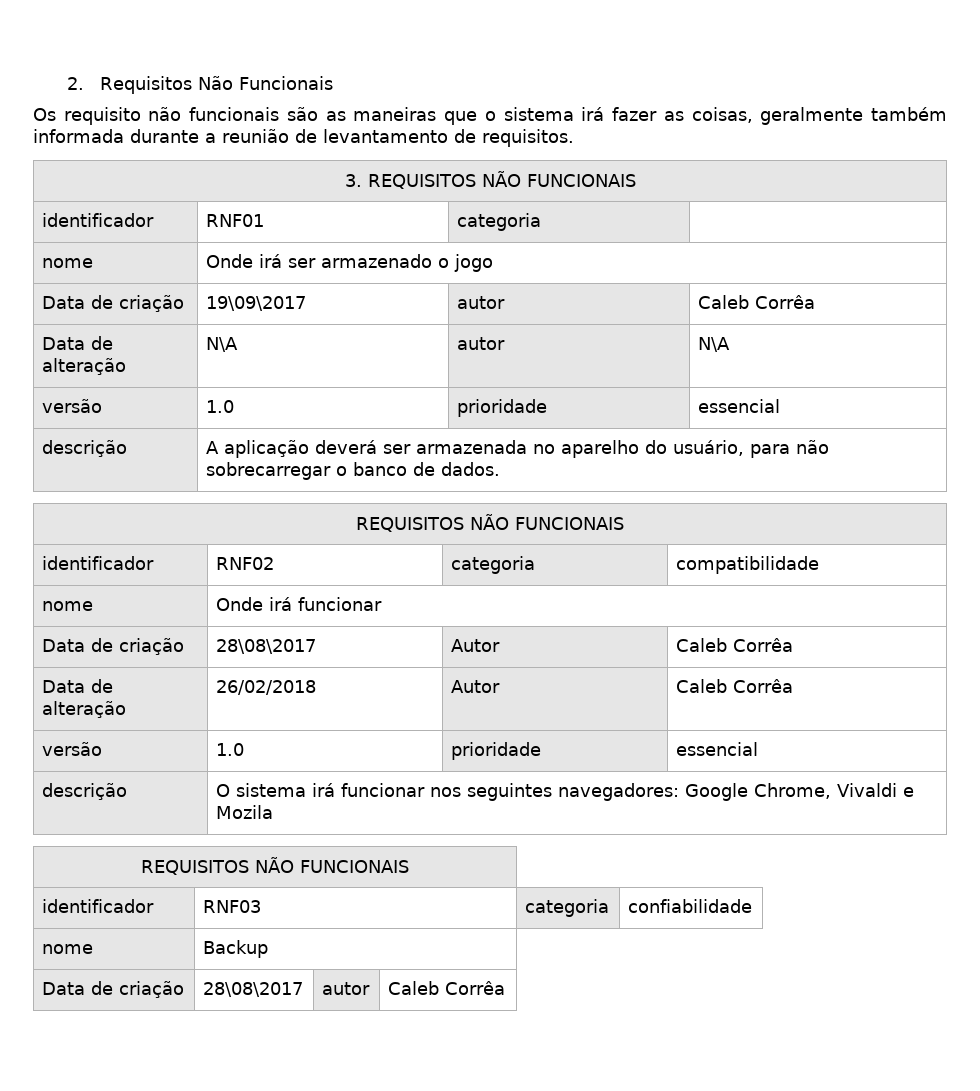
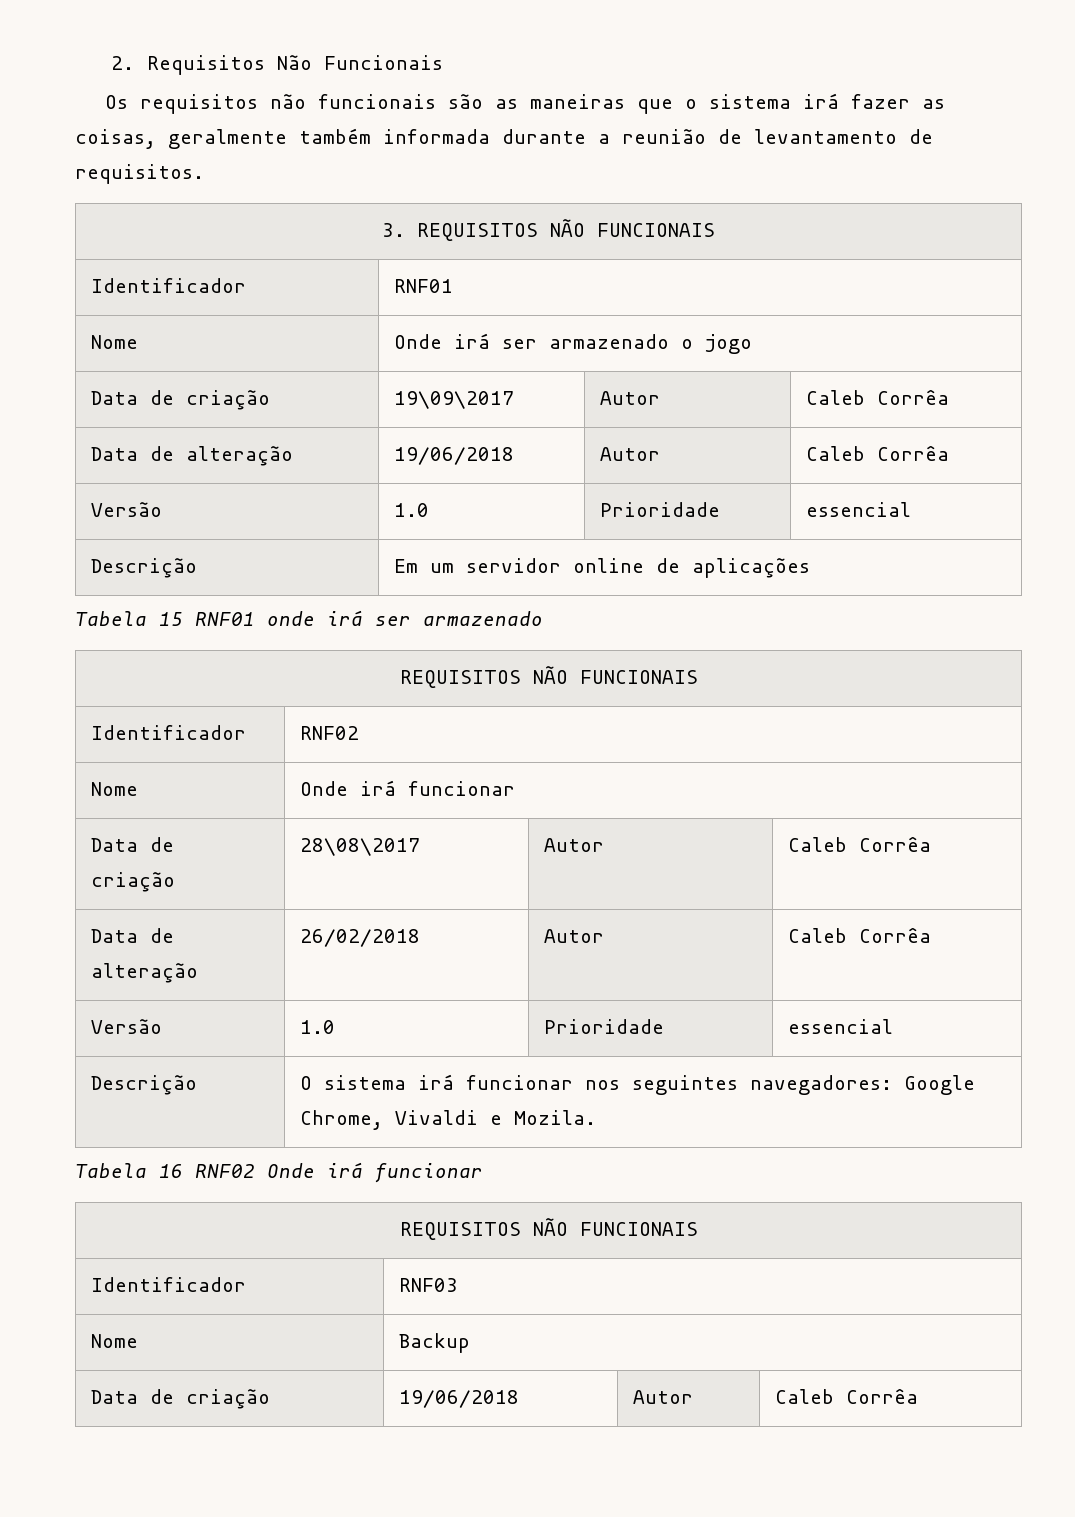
[63,107,141,125] requisito -> [140,94,259,114] requisitos
[42,213,155,227] [206,214,265,227] [457,213,542,231] [42,258,94,268] identificador | RNF01 | categoria | // nome -> [91,278,247,293] [394,279,454,293] [91,335,139,349] Identificador | RNF01 // Nome
[457,296,506,309] [698,295,816,309] [42,336,114,350] [42,358,127,375] [206,337,239,352] [457,337,506,350] [698,337,731,352] [42,399,103,413] [206,400,235,413] [457,399,548,417] [698,399,781,413] [42,440,128,457] [206,440,830,458] [206,462,501,480] [356,514,624,532] [42,556,155,570] [216,557,275,570] [451,556,536,574] [676,556,820,574] [42,601,94,611] autor | Caleb Corrêa // Data de alteração | N\A | autor | N\A // versão | 1.0 | prioridade | essencial // descrição | A aplicação deverá ser armazenada no aparelho do usuário, para não sobrecarregar o banco de dados. // REQUISITOS NÃO FUNCIONAIS // identificador | RNF02 | categoria | compatibilidade // nome -> [600,391,661,405] [806,390,950,405] [91,446,294,466] [394,447,515,465] [600,447,661,461] [806,446,950,461] [91,502,163,517] [394,503,430,517] [600,502,721,517] [806,502,912,517] [91,558,198,578] [394,558,811,578] [75,610,543,626] [399,666,698,688] [91,725,247,740] [300,726,360,740] [91,782,139,796] Autor | Caleb Corrêa // Data de alteração | 19/06/2018 | Autor | Caleb Corrêa // Versão | 1.0 | Prioridade | essencial // Descrição | Em um servidor online de aplicações // Tabela 15 RNF01 onde irá ser armazenado // REQUISITOS NÃO FUNCIONAIS // Identificador | RNF02 // Nome
[42,742,103,756] [216,743,245,756] [451,742,542,760] [676,742,759,756] [42,783,128,800] versão | 1.0 | prioridade | essencial // descrição -> [91,1019,163,1034] [300,1020,336,1034] [544,1019,665,1034] [788,1019,894,1034] [91,1075,198,1095] Versão | 1.0 | Prioridade | essencial // Descrição
[216,805,274,819] [141,857,409,875] [42,899,155,913] Mozila // REQUISITOS NÃO FUNCIONAIS // identificador -> [514,1110,597,1125] [75,1162,483,1183] [399,1218,698,1240] [91,1277,247,1292] Mozila. // Tabela 16 RNF02 Onde irá funcionar // REQUISITOS NÃO FUNCIONAIS // Identificador
[525,899,610,917] [628,899,753,913] [42,944,94,954] | categoria | confiabilidade // nome -> [91,1334,139,1348] // Nome
[203,982,304,997] [322,982,371,995] 28\08\2017 | autor -> [399,1390,520,1408] [633,1390,694,1404] 19/06/2018 | Autor

